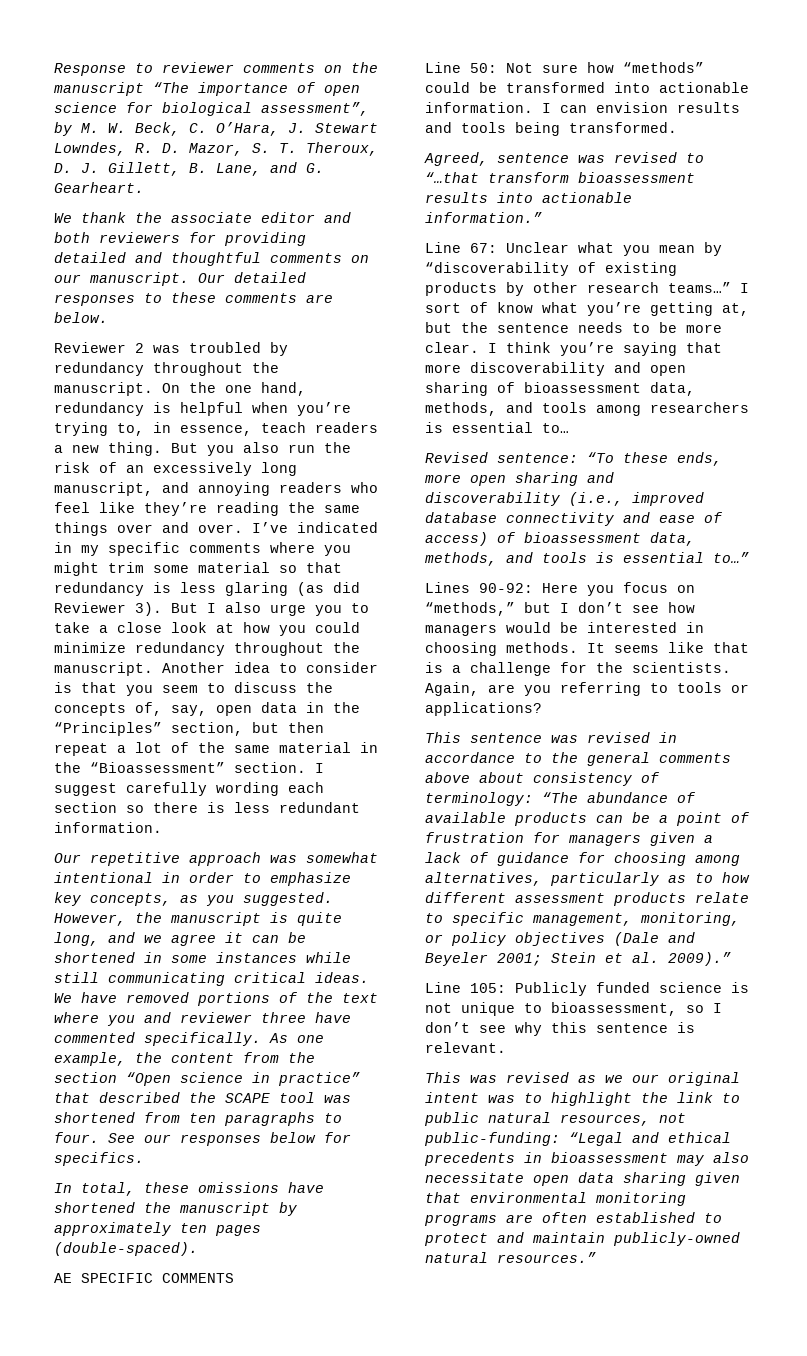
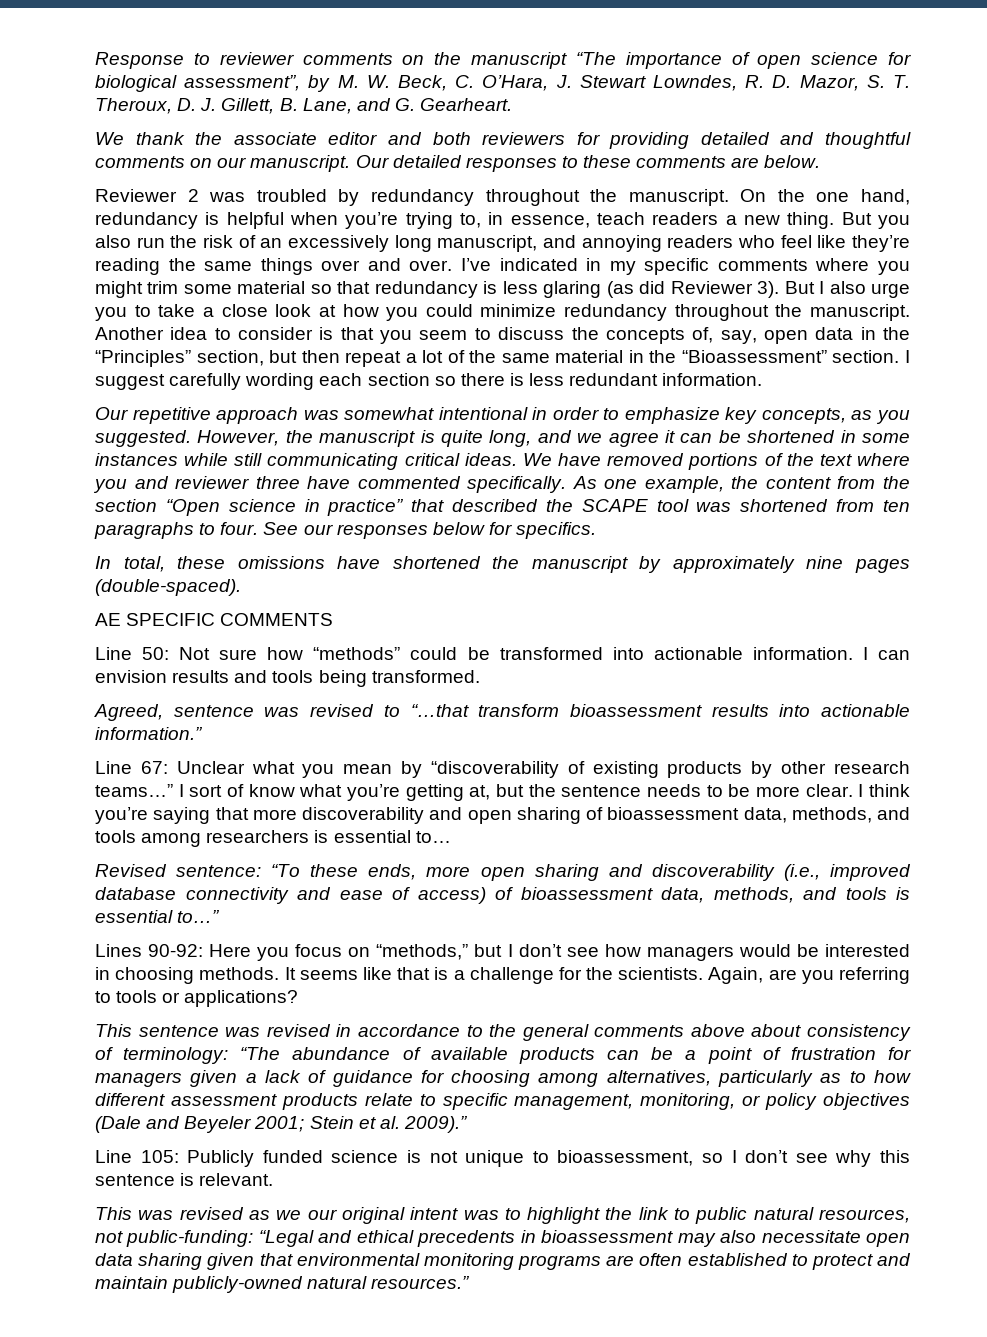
[180,1223,207,1233] ten -> [806,556,844,569] nine

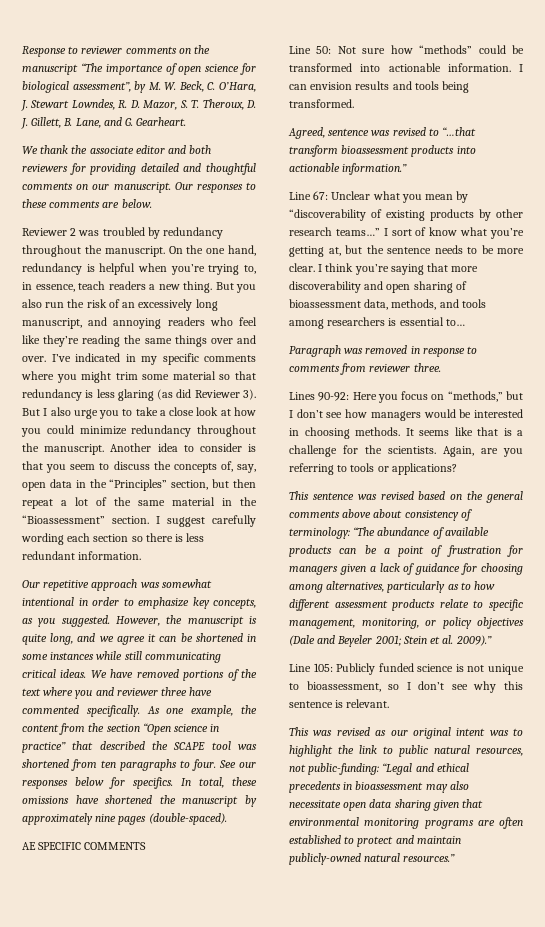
[392,155,462,168] detailed -> (193, 186) none
(597, 530) // -> (173, 783) none
[711,704,769,717] results -> [411,145,455,157] products
[95,864,912,881] [95,887,910,904] [95,910,221,923] Revised sentence: “To these ends, more open sharing and discoverability (i.e., improved database connectivity and ease of access) of bioassessment data, methods, and tools is essential to…” -> [289,345,478,357] [289,363,441,375] Paragraph was removed in response to comments from reviewer three.
[336,1024,483,1037] in accordance to -> [418,491,463,500] based on
[276,1210,302,1220] we -> (387, 733) none

